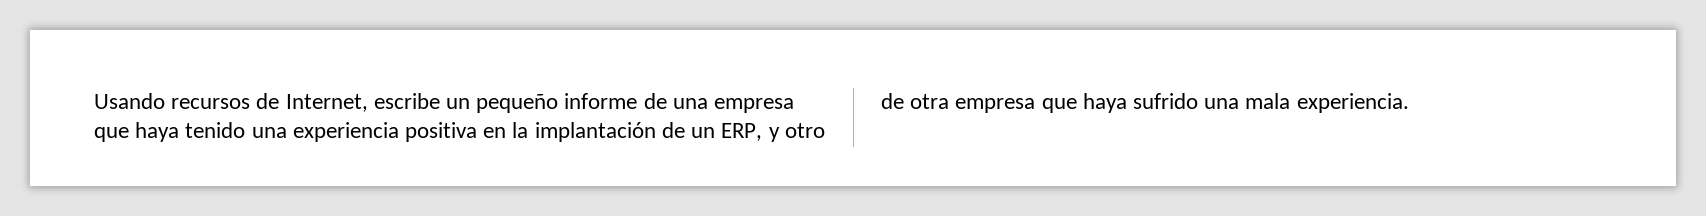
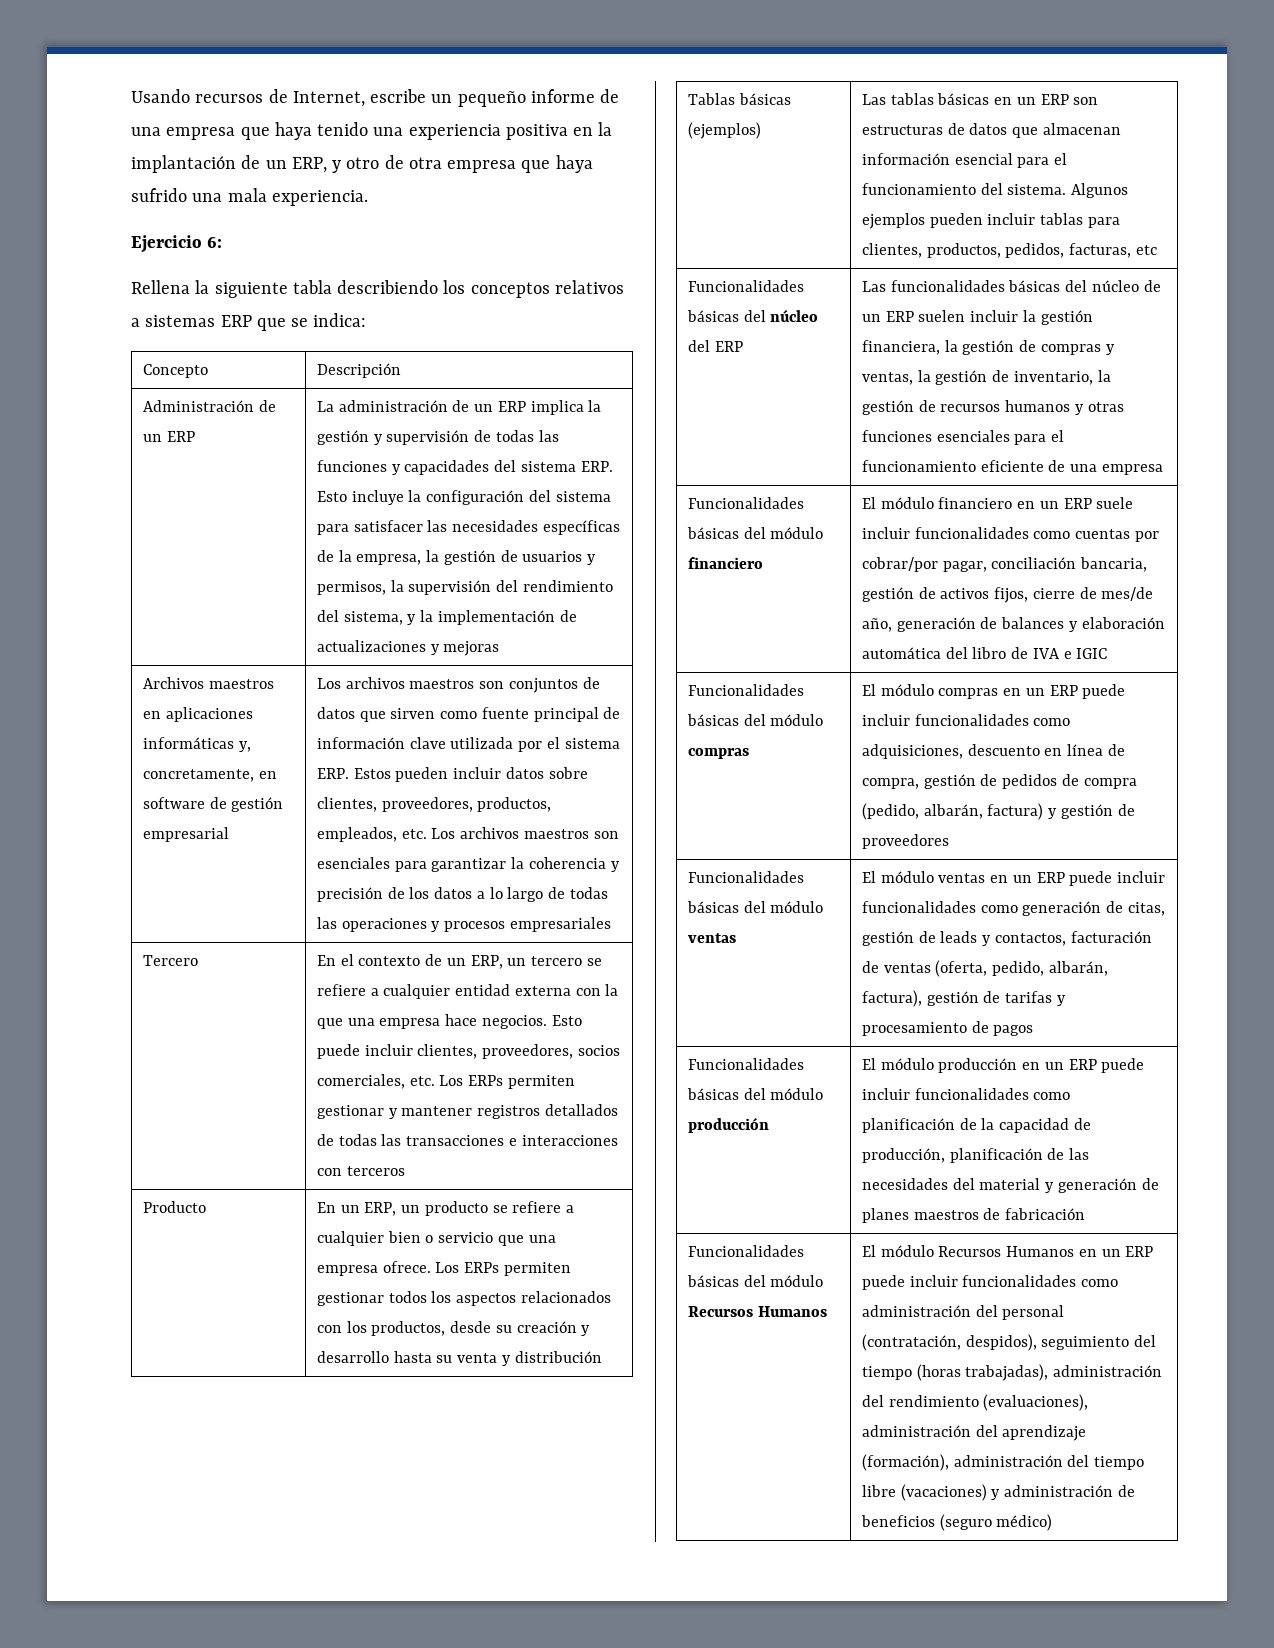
(1409, 103) none -> [131,235,223,253] [131,280,624,298] [131,313,367,331] [142,364,208,378] [316,363,401,378] [142,400,276,412] [142,431,195,442] [316,400,602,415] [316,430,559,445] [316,460,613,475] [316,490,611,505] [316,520,620,535] [316,550,597,565] [316,580,613,595] [316,610,577,625] [316,640,500,656] [142,677,274,689] [142,707,253,722] [142,737,251,752] [142,769,277,782] [142,797,284,812] [142,827,229,842] [316,677,600,693] [316,707,621,722] [316,737,620,752] [316,767,588,782] [316,797,552,812] [316,827,619,842] [316,857,620,872] [316,887,608,902] [316,917,611,932] [142,955,198,966] [316,954,602,969] [316,984,619,999] [316,1014,582,1029] [316,1044,620,1059] [316,1074,575,1089] [316,1104,618,1119] [316,1134,618,1146] [316,1166,405,1176] [142,1201,206,1213] [316,1201,575,1216] [316,1231,556,1246] [316,1261,571,1276] [316,1291,611,1306] [316,1321,591,1336] [316,1351,602,1366] [687,93,791,105] [687,122,761,139] [861,93,1099,105] [861,123,1121,138] [861,153,1068,168] [861,183,1129,198] [861,213,1120,229] [861,243,1157,258] [687,280,804,292] [686,309,819,322] [687,340,743,352] [861,280,1161,292] [861,310,1093,325] [861,340,1115,355] [861,370,1111,385] [861,400,1124,415] [861,430,1065,445] [861,460,1163,475] [687,497,804,509] [686,527,824,539] [687,557,763,569] [861,497,1134,509] [861,527,1159,542] [861,557,1148,572] [861,587,1154,603] [861,617,1165,632] [861,647,1108,659] [687,684,804,696] [686,714,824,726] [687,748,749,759] [861,684,1126,699] [861,714,1071,726] [861,744,1125,759] [861,774,1137,789] [861,803,1135,820] [861,834,949,849] [687,871,804,883] [686,901,824,913] [687,933,736,943] [861,871,1166,886] [861,901,1165,916] [861,931,1152,946] [861,960,1108,977] [861,990,1066,1007] [861,1021,1034,1036] [687,1058,804,1070] [686,1088,824,1100] [687,1117,769,1133] [861,1058,1145,1073] [861,1088,1071,1100] [861,1118,1091,1133] [861,1148,1090,1163] [861,1178,1159,1193] [861,1208,1086,1223] [687,1245,804,1257] [686,1275,824,1287] [687,1306,827,1317] [861,1245,1154,1257] [861,1275,1119,1290] [861,1305,1065,1320] [861,1334,1157,1351] [861,1364,1163,1381] [861,1394,1089,1411] [861,1425,1087,1441] [861,1454,1145,1471] [861,1484,1135,1501] [860,1514,1053,1531] // Ejercicio 6: // Rellena la siguiente tabla describiendo los conceptos relativos a sistemas ERP que se indica: // Concepto | Descripción // Administración de un ERP | La administración de un ERP implica la gestión y supervisión de todas las funciones y capacidades del sistema ERP. Esto incluye la configuración del sistema para satisfacer las necesidades específicas de la empresa, la gestión de usuarios y permisos, la supervisión del rendimiento del sistema, y la implementación de actualizaciones y mejoras // Archivos maestros en aplicaciones informáticas y, concretamente, en software de gestión empresarial | Los archivos maestros son conjuntos de datos que sirven como fuente principal de información clave utilizada por el sistema ERP. Estos pueden incluir datos sobre clientes, proveedores, productos, empleados, etc. Los archivos maestros son esenciales para garantizar la coherencia y precisión de los datos a lo largo de todas las operaciones y procesos empresariales // Tercero | En el contexto de un ERP, un tercero se refiere a cualquier entidad externa con la que una empresa hace negocios. Esto puede incluir clientes, proveedores, socios comerciales, etc. Los ERPs permiten gestionar y mantener registros detallados de todas las transacciones e interacciones con terceros // Producto | En un ERP, un producto se refiere a cualquier bien o servicio que una empresa ofrece. Los ERPs permiten gestionar todos los aspectos relacionados con los productos, desde su creación y desarrollo hasta su venta y distribución // Tablas básicas (ejemplos) | Las tablas básicas en un ERP son estructuras de datos que almacenan información esencial para el funcionamiento del sistema. Algunos ejemplos pueden incluir tablas para clientes, productos, pedidos, facturas, etc // Funcionalidades básicas del núcleo del ERP | Las funcionalidades básicas del núcleo de un ERP suelen incluir la gestión financiera, la gestión de compras y ventas, la gestión de inventario, la gestión de recursos humanos y otras funciones esenciales para el funcionamiento eficiente de una empresa // Funcionalidades básicas del módulo financiero | El módulo financiero en un ERP suele incluir funcionalidades como cuentas por cobrar/por pagar, conciliación bancaria, gestión de activos fijos, cierre de mes/de año, generación de balances y elaboración automática del libro de IVA e IGIC // Funcionalidades básicas del módulo compras | El módulo compras en un ERP puede incluir funcionalidades como adquisiciones, descuento en línea de compra, gestión de pedidos de compra (pedido, albarán, factura) y gestión de proveedores // Funcionalidades básicas del módulo ventas | El módulo ventas en un ERP puede incluir funcionalidades como generación de citas, gestión de leads y contactos, facturación de ventas (oferta, pedido, albarán, factura), gestión de tarifas y procesamiento de pagos // Funcionalidades básicas del módulo producción | El módulo producción en un ERP puede incluir funcionalidades como planificación de la capacidad de producción, planificación de las necesidades del material y generación de planes maestros de fabricación // Funcionalidades básicas del módulo Recursos Humanos | El módulo Recursos Humanos en un ERP puede incluir funcionalidades como administración del personal (contratación, despidos), seguimiento del tiempo (horas trabajadas), administración del rendimiento (evaluaciones), administración del aprendizaje (formación), administración del tiempo libre (vacaciones) y administración de beneficios (seguro médico)

